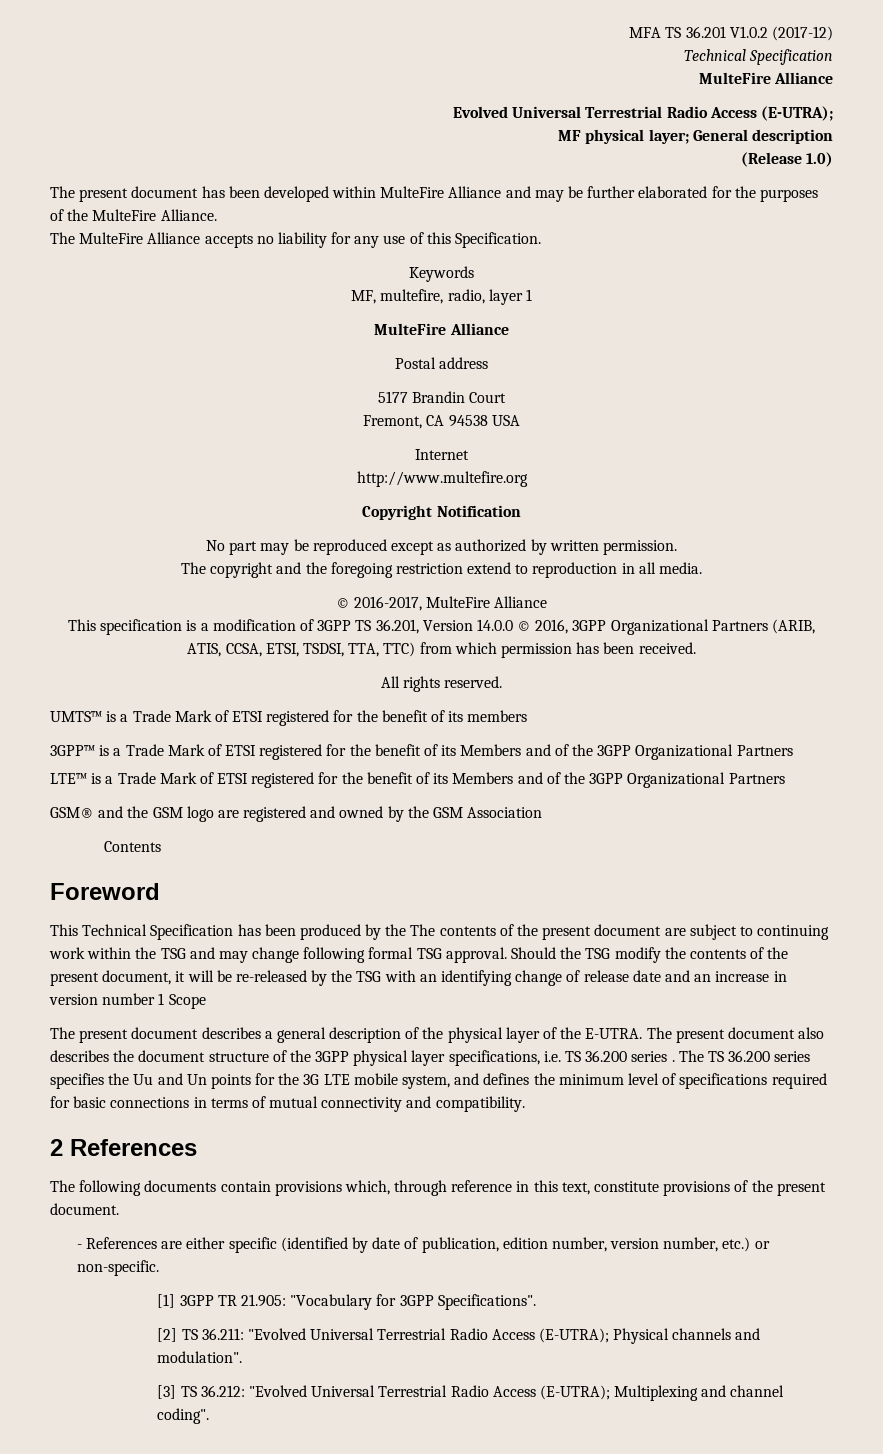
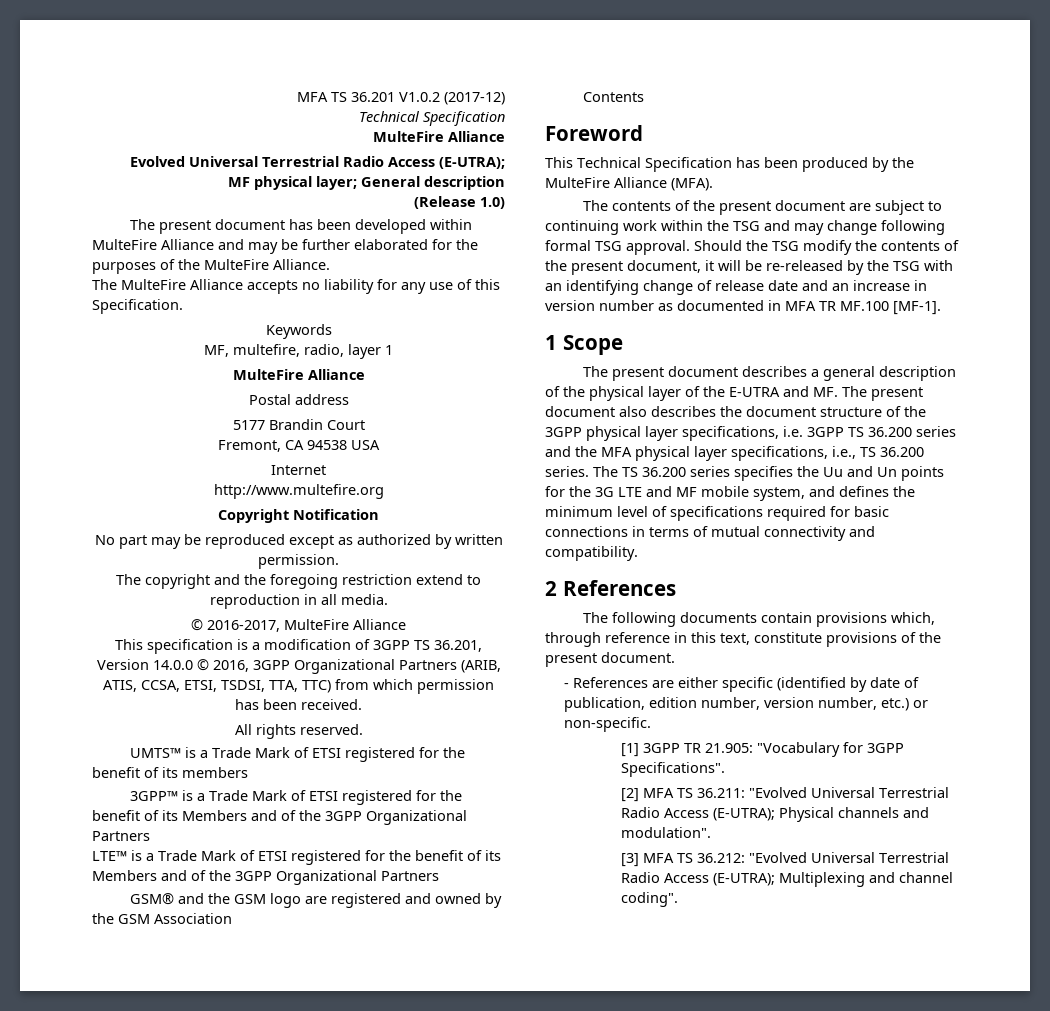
(407, 930) none -> [545,177,713,191] MulteFire Alliance (MFA). //
(156, 999) none -> [658,300,941,315] as documented in MFA TR MF.100 [MF-1]. //
[585,1028,643,1039] E-UTRA. -> [729,386,838,397] E-UTRA and MF.
[565,1050,675,1062] TS 36.200 series . -> [807,426,956,437] [545,446,924,461] [545,466,589,477] 3GPP TS 36.200 series and the MFA physical layer specifications, i.e., TS 36.200 series.
(350, 1079) none -> [646,486,697,497] and MF
(178, 1335) none -> [642,788,674,798] MFA
(177, 1392) none -> [642,853,674,863] MFA

